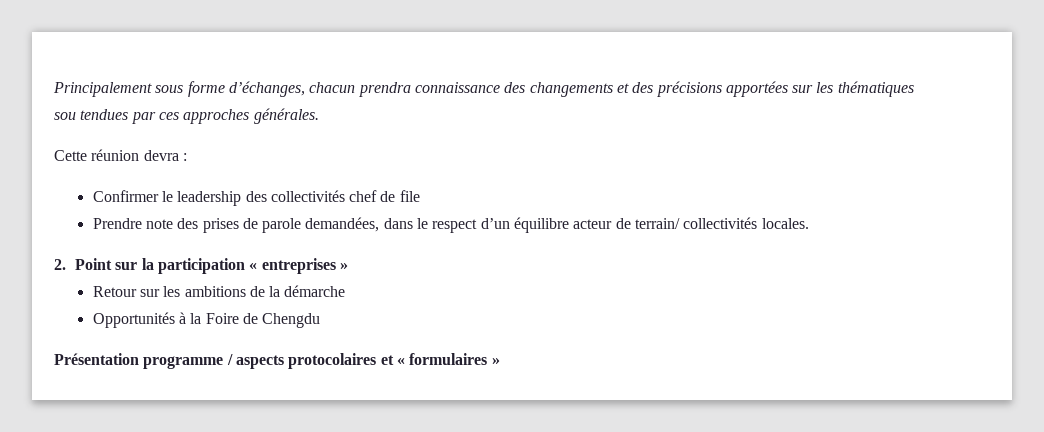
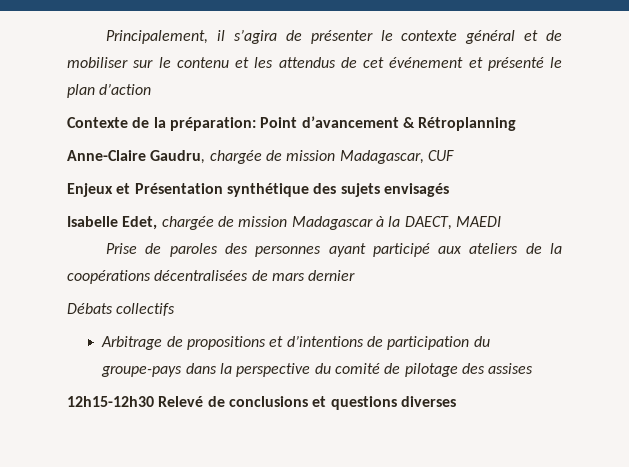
[53,81,914,97] [54,108,319,124] [54,149,187,161] [92,190,420,206] [92,217,809,233] [54,258,348,274] [92,285,346,297] [92,312,321,328] [54,353,500,369] Principalement sous forme d’échanges, chacun prendra connaissance des changements et des précisions apportées sur les thématiques sou tendues par ces approches générales. // Cette réunion devra : // Confirmer le leadership des collectivités chef de file // Prendre note des prises de parole demandées, dans le respect d’un équilibre acteur de terrain/ collectivités locales. // 2. Point sur la participation « entreprises » // Retour sur les ambitions de la démarche // Opportunités à la Foire de Chengdu // Présentation programme / aspects protocolaires et « formulaires » -> [106,29,562,44] [67,57,562,71] [67,83,152,98] [67,116,517,131] [67,150,454,164] [67,183,449,197] [67,216,501,230] [106,243,562,257] [67,270,356,284] [67,303,176,316] [101,335,490,350] [101,363,534,377] [67,396,456,410] Principalement, il s’agira de présenter le contexte général et de mobiliser sur le contenu et les attendus de cet événement et présenté le plan d’action // Contexte de la préparation: Point d’avancement & Rétroplanning // Anne-Claire Gaudru, chargée de mission Madagascar, CUF // Enjeux et Présentation synthétique des sujets envisagés // Isabelle Edet, chargée de mission Madagascar à la DAECT, MAEDI // Prise de paroles des personnes ayant participé aux ateliers de la coopérations décentralisées de mars dernier // Débats collectifs // Arbitrage de propositions et d’intentions de participation du groupe-pays dans la perspective du comité de pilotage des assises // 12h15-12h30 Relevé de conclusions et questions diverses

